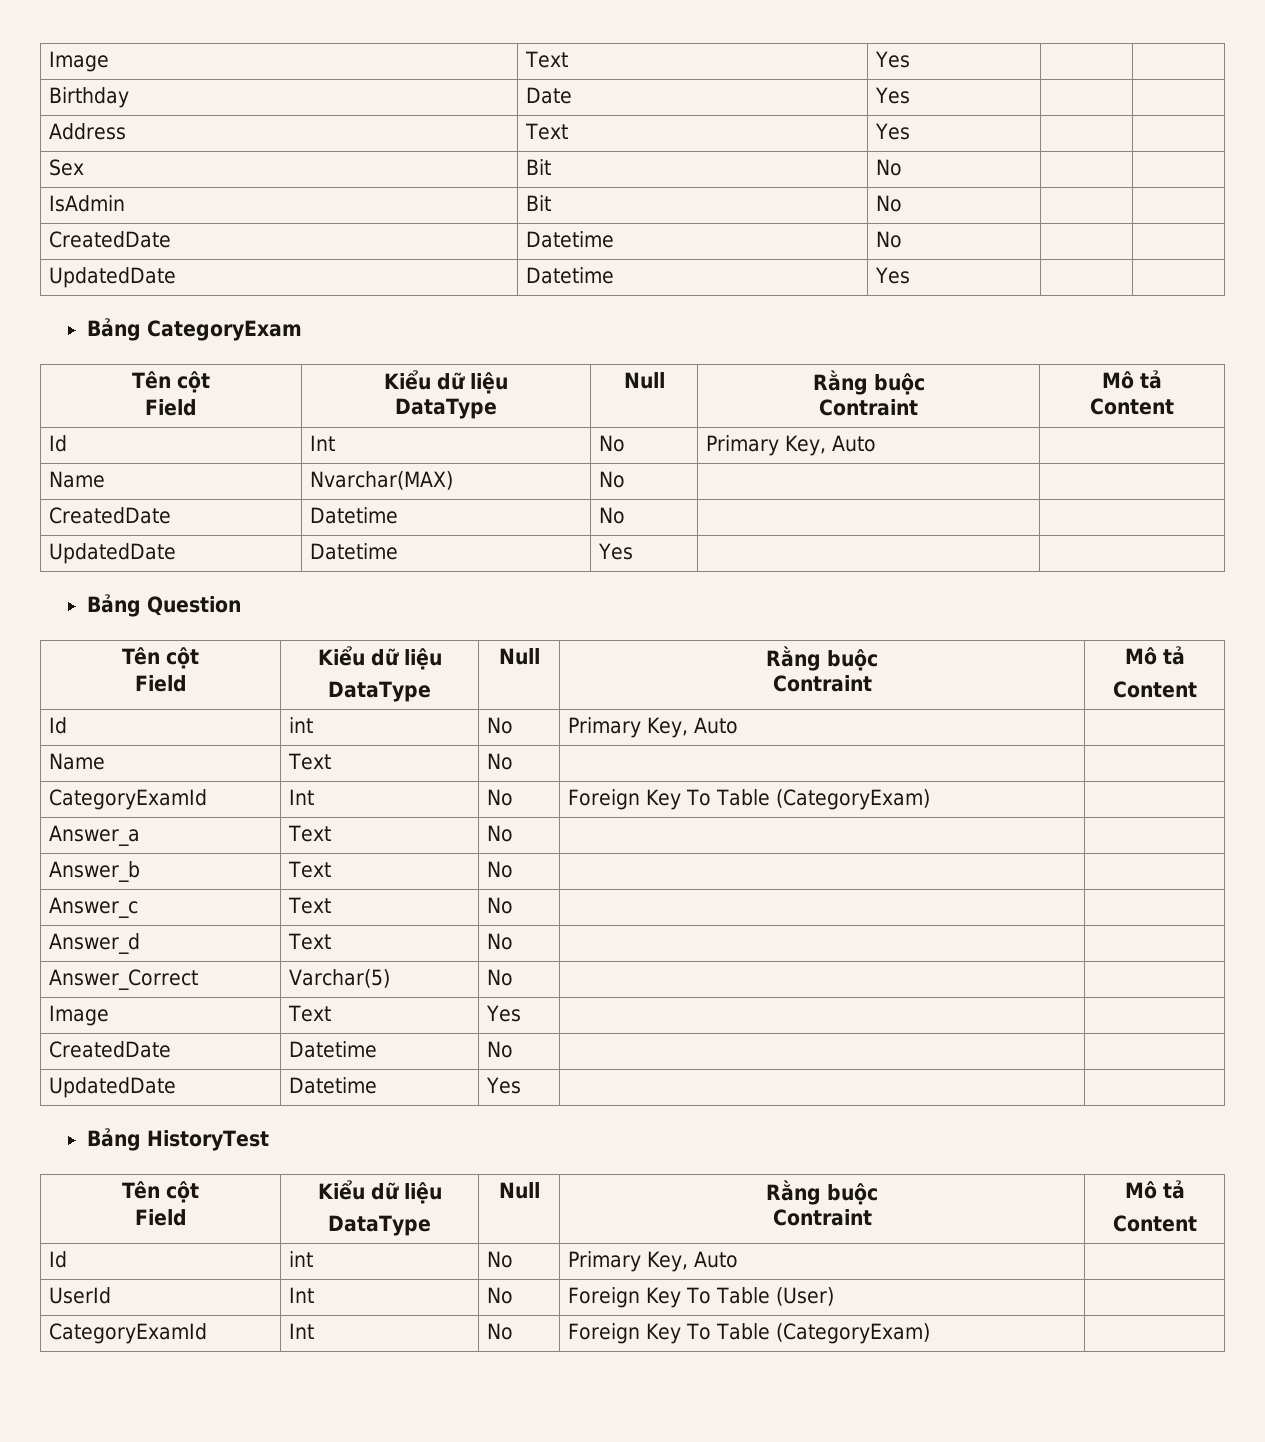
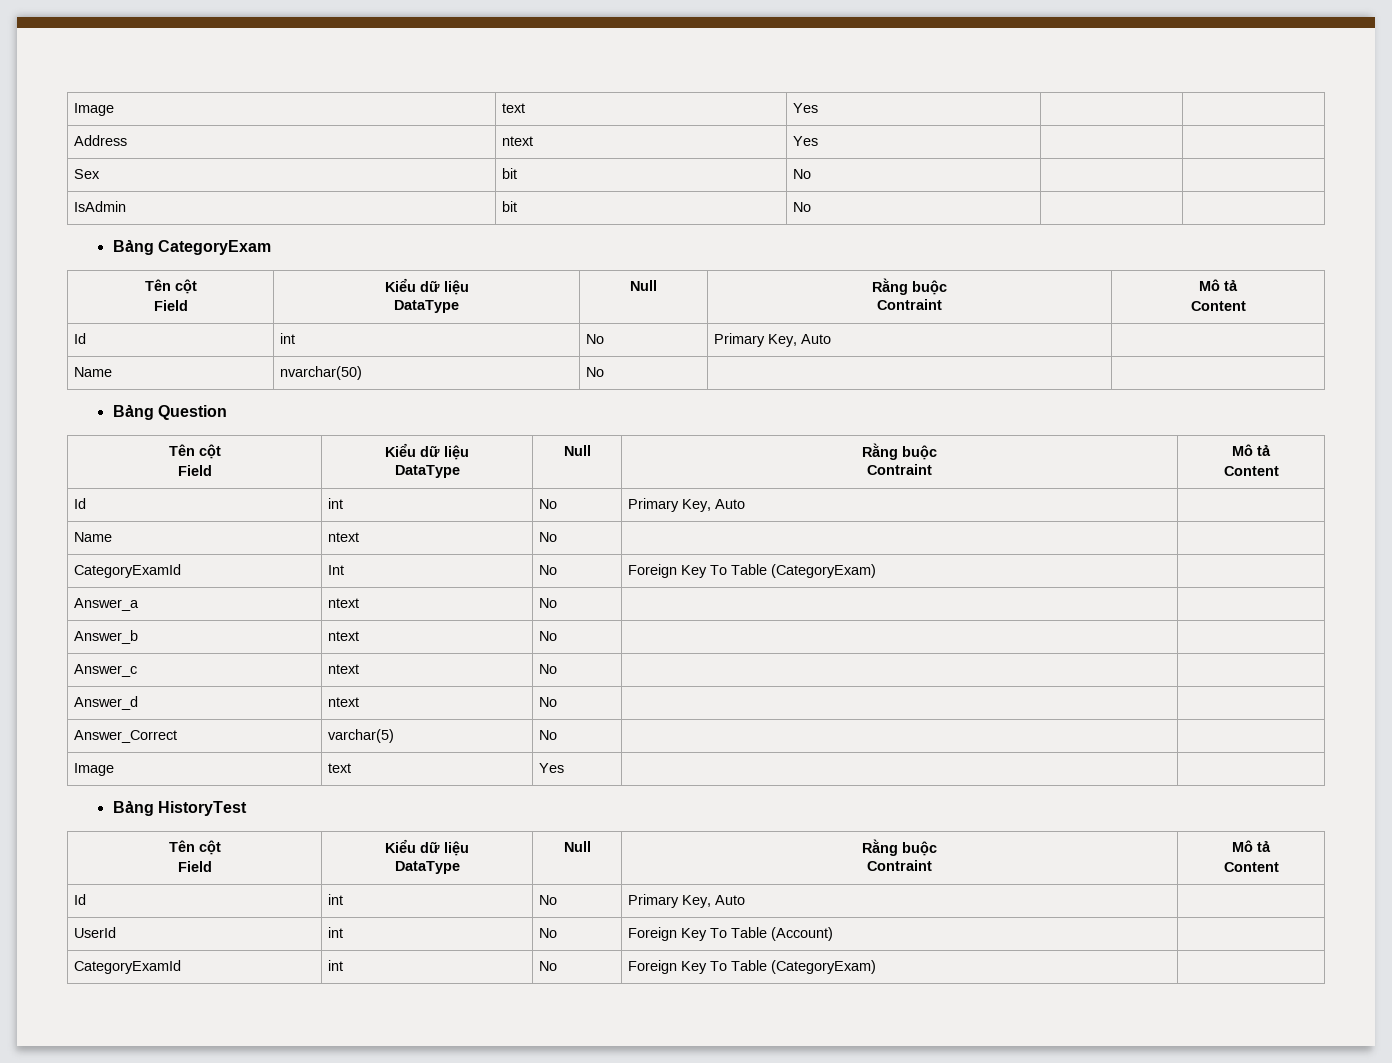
[48,51,109,72] [524,51,568,68] [874,51,910,68] [48,87,129,108] [525,87,572,104] Image | Text | Yes | | // Birthday | Date -> [74,103,115,116] [502,103,526,113] Image | text
[524,123,568,140] Text -> [502,136,534,146] ntext
[525,159,551,175] Bit -> [502,168,518,179] bit
[525,195,551,211] [875,195,902,212] [48,231,171,248] [525,231,614,248] [875,231,902,248] [48,267,176,288] [525,267,614,284] [874,267,910,284] Bit | No | | // CreatedDate | Datetime | No | | // UpdatedDate | Datetime | Yes | | -> [502,201,518,212] [793,202,812,212] bit | No | |
[309,435,335,451] [598,435,625,452] [705,435,876,456] [48,471,105,488] [309,471,453,490] [598,471,625,488] [48,507,171,524] [309,507,398,524] [598,507,625,524] [48,543,176,564] [309,543,398,560] [597,543,633,560] Int | No | Primary Key, Auto | // Name | Nvarchar(MAX) | No | | // CreatedDate | Datetime | No | | // UpdatedDate | Datetime | Yes | | -> [280,333,296,344] [586,334,605,344] [714,333,832,347] [74,367,113,377] [280,366,363,380] [586,367,605,377] int | No | Primary Key, Auto | // Name | nvarchar(50) | No | |
[287,753,331,770] Text -> [328,532,360,542] ntext
[287,825,331,842] Text -> [328,598,360,608] ntext
[287,861,331,878] Text -> [328,631,360,641] ntext
[287,897,331,914] Text -> [328,664,360,674] ntext
[287,933,331,950] Text -> [328,697,360,707] ntext
[288,969,390,988] Varchar(5) -> [328,729,395,743] varchar(5)
[287,1005,331,1022] [485,1005,521,1022] [48,1041,171,1058] [288,1041,377,1058] [486,1041,513,1058] [48,1077,176,1098] [288,1077,377,1094] Text | Yes | | // CreatedDate | Datetime | No | | // UpdatedDate | Datetime -> [328,763,352,773] text
[288,1287,314,1303] [486,1287,513,1304] [567,1287,834,1308] [48,1323,207,1344] [288,1323,314,1339] Int | No | Foreign Key To Table (User) | // CategoryExamId | Int -> [328,927,344,938] [539,928,558,938] [628,927,834,941] [74,960,182,974] [328,960,344,971] int | No | Foreign Key To Table (Account) | // CategoryExamId | int

